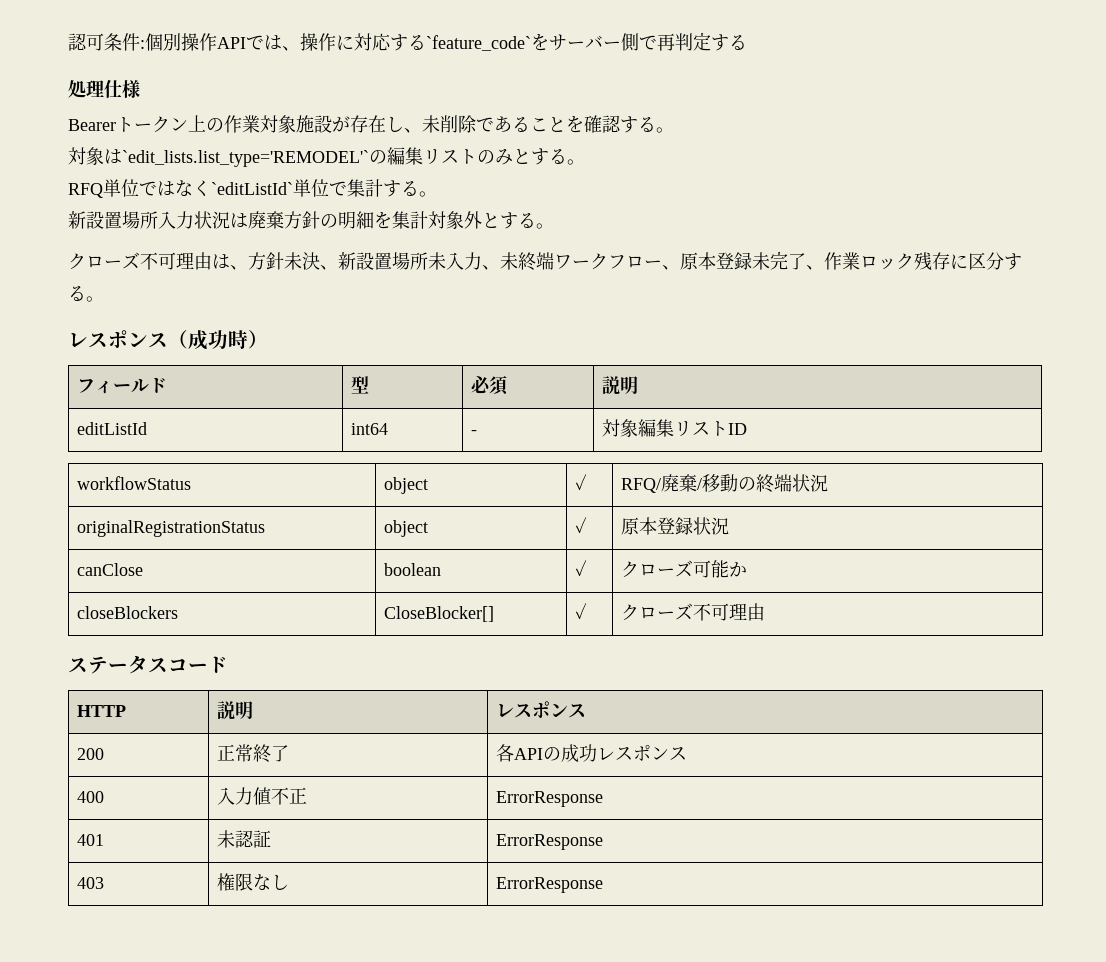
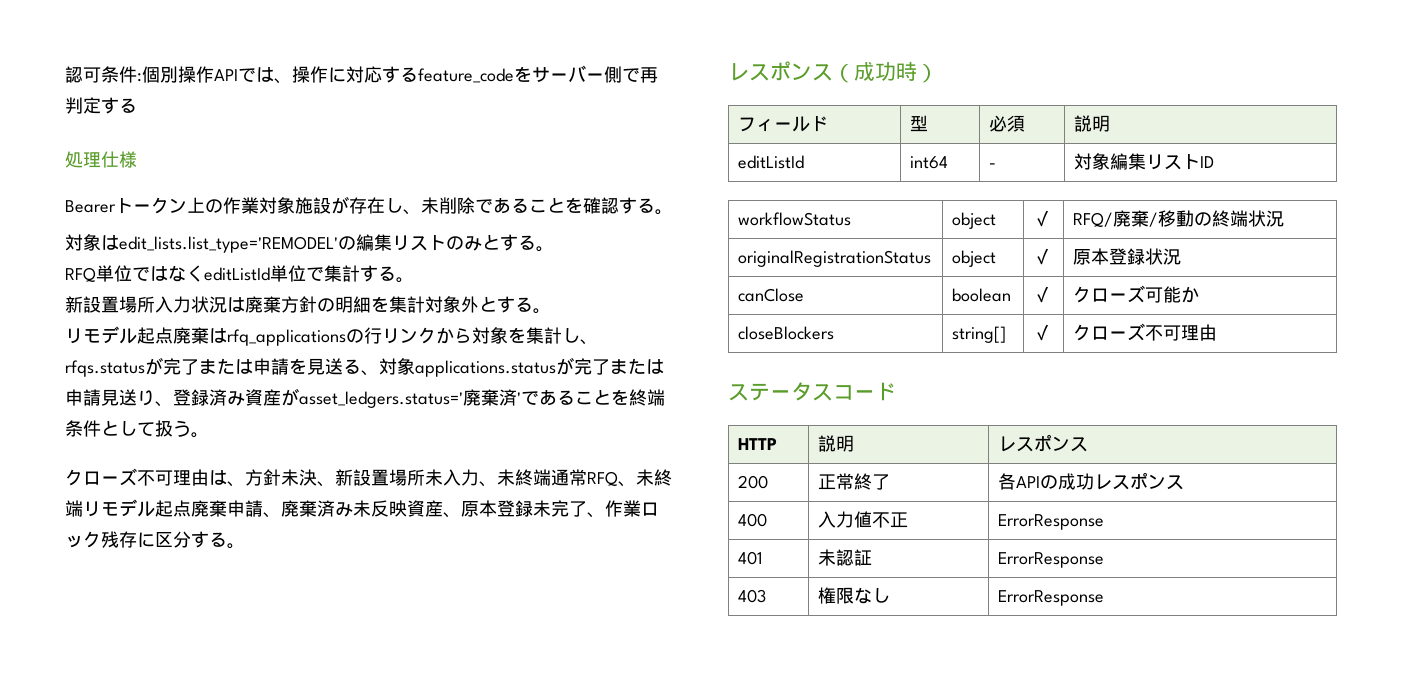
[426,35,531,51] `feature_code` -> [418,68,514,83] feature_code
[122,150,369,167] `edit_lists.list_type='REMODEL'` -> [119,236,338,253] edit_lists.list_type='REMODEL'
[211,182,293,195] `editListId` -> [204,267,270,281] editListId
(554, 226) none -> [65,326,598,346] [65,357,664,377] [65,388,665,408] [65,420,209,438] // リモデル起点廃棄はrfq_applicationsの行リンクから対象を集計し、rfqs.statusが完了または申請を見送る、対象applications.statusが完了または申請見送り、登録済み資産がasset_ledgers.status='廃棄済'であることを終端条件として扱う。
[554,253,662,270] ワークフロー -> [551,469,672,487] [65,499,443,518] 通常RFQ、未終端リモデル起点廃棄申請、廃棄済み未反映資産
[383,606,494,622] CloseBlocker[] -> [952,326,1007,343] string[]

